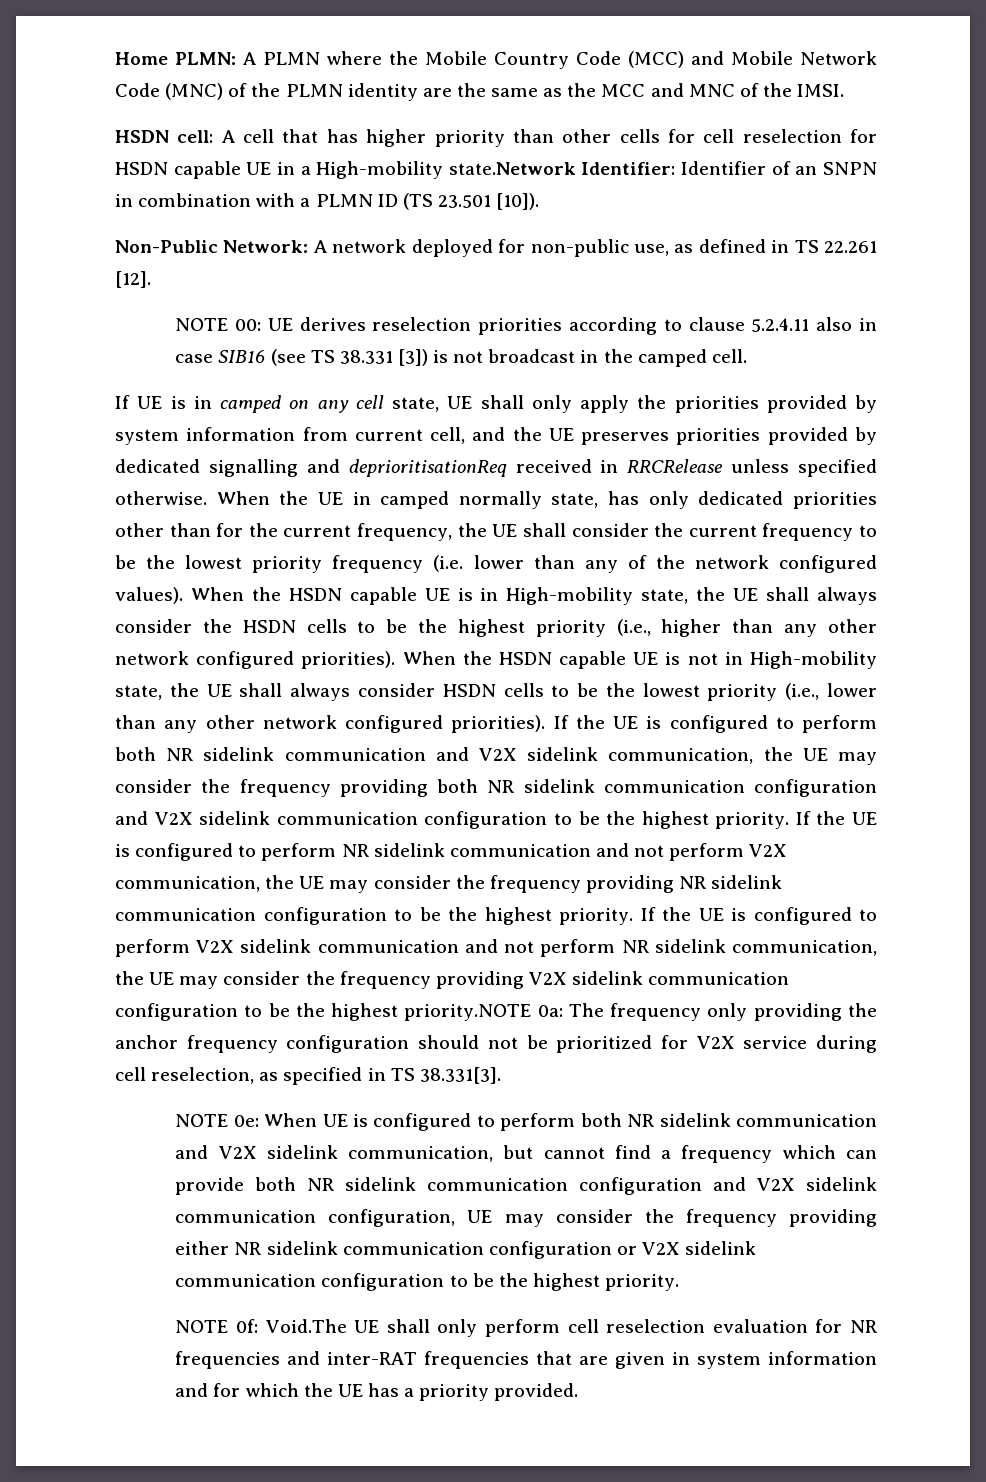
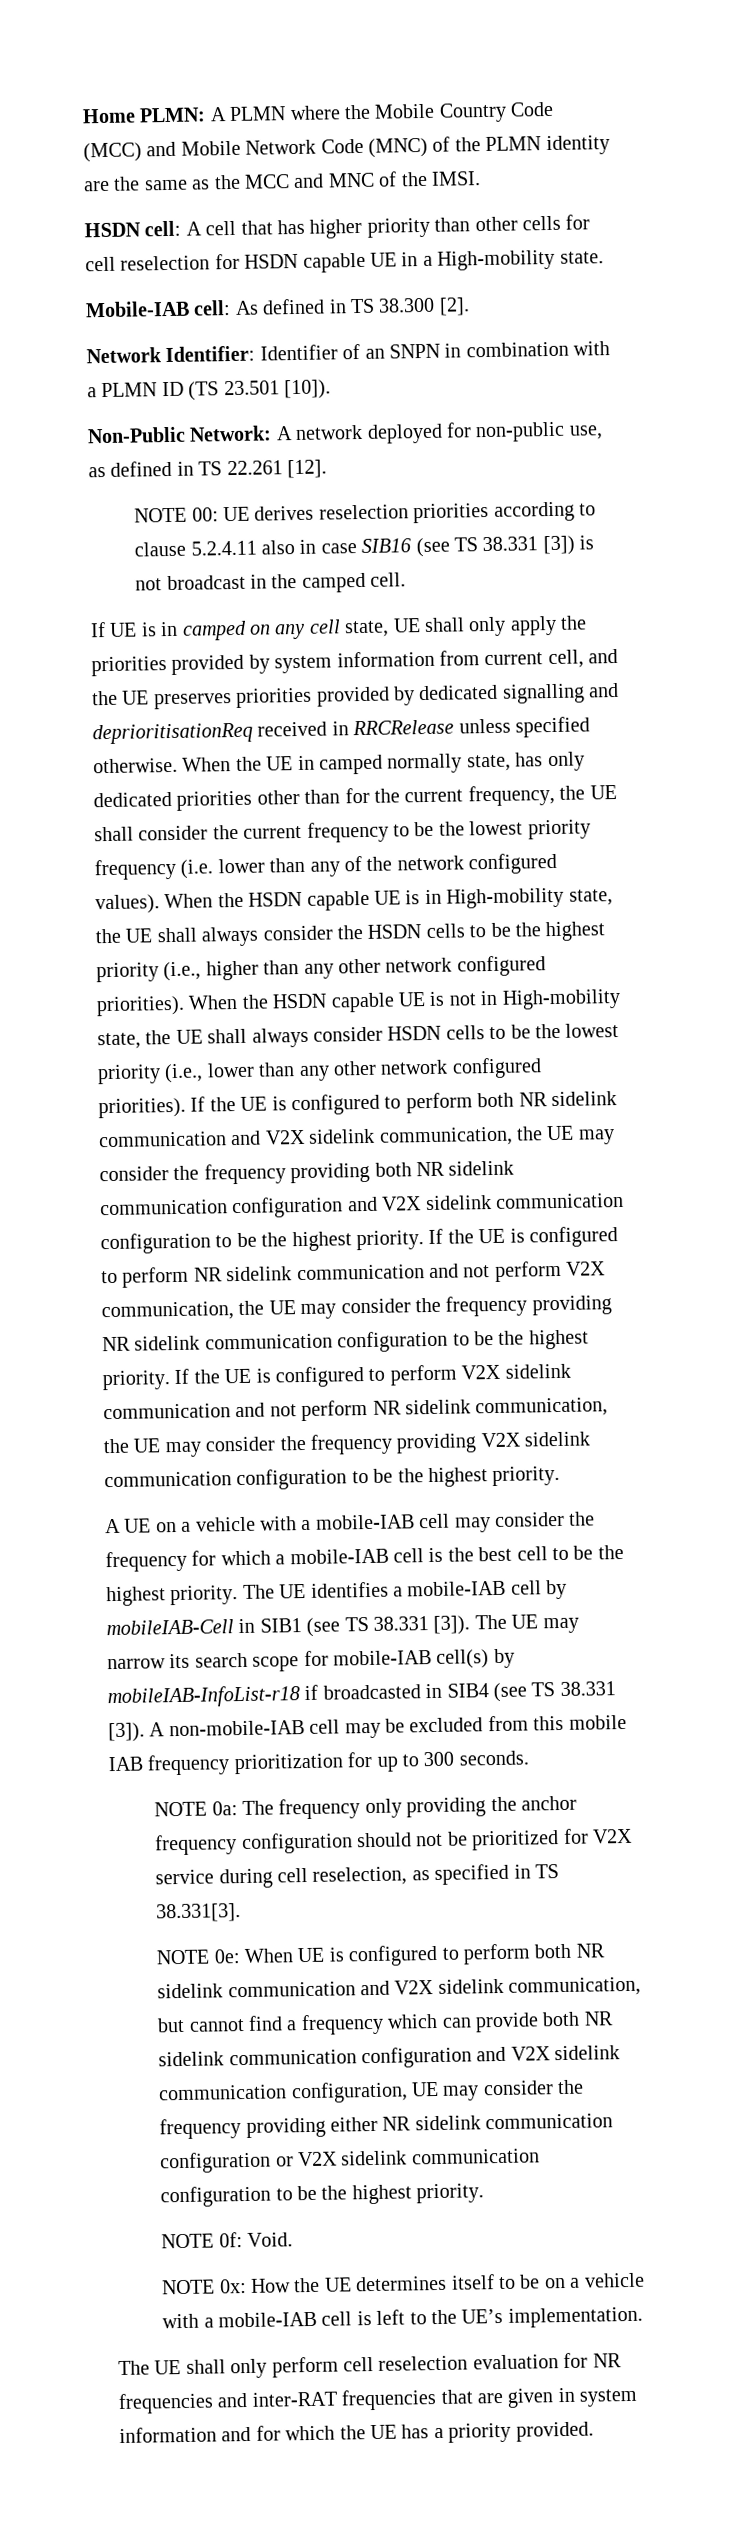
[448,162,576,175] state.Network -> [559,251,604,264] [85,297,470,318] [86,347,162,364] state. // Mobile-IAB cell: As defined in TS 38.300 [2]. // Network
[404,1004,532,1021] priority.NOTE -> [492,1465,561,1487] [105,1511,596,1534] [105,1544,624,1573] [106,1579,568,1607] [106,1614,579,1637] [107,1648,515,1672] [107,1681,616,1709] [108,1714,627,1743] [108,1750,529,1776] [154,1801,208,1817] priority. // A UE on a vehicle with a mobile-IAB cell may consider the frequency for which a mobile-IAB cell is the best cell to be the highest priority. The UE identifies a mobile-IAB cell by mobileIAB-Cell in SIB1 (see TS 38.331 [3]). The UE may narrow its search scope for mobile-IAB cell(s) by mobileIAB-InfoList-r18 if broadcasted in SIB4 (see TS 38.331 [3]). A non-mobile-IAB cell may be excluded from this mobile IAB frequency prioritization for up to 300 seconds. // NOTE
[265,1319,347,1333] Void.The -> [247,2232,294,2247] [161,2272,645,2295] [162,2306,643,2329] [118,2360,150,2376] Void. // NOTE 0x: How the UE determines itself to be on a vehicle with a mobile-IAB cell is left to the UE’s implementation. // The

